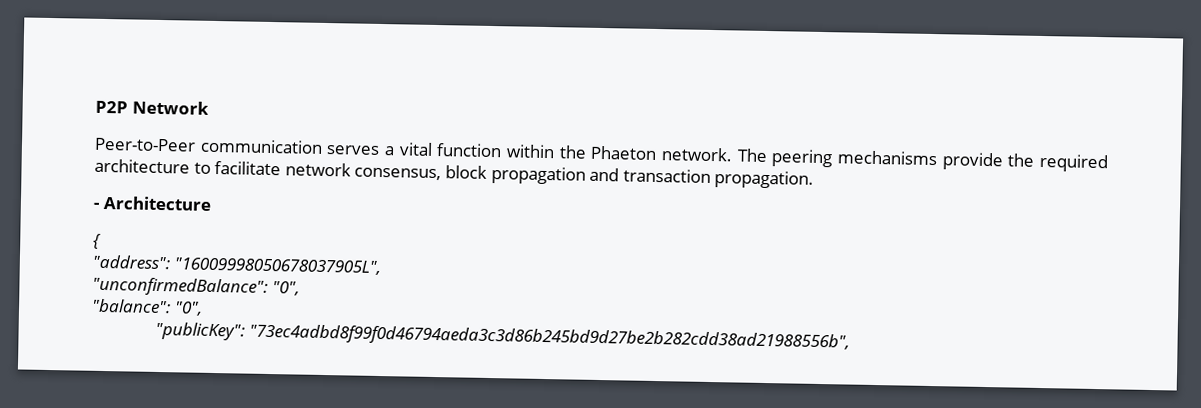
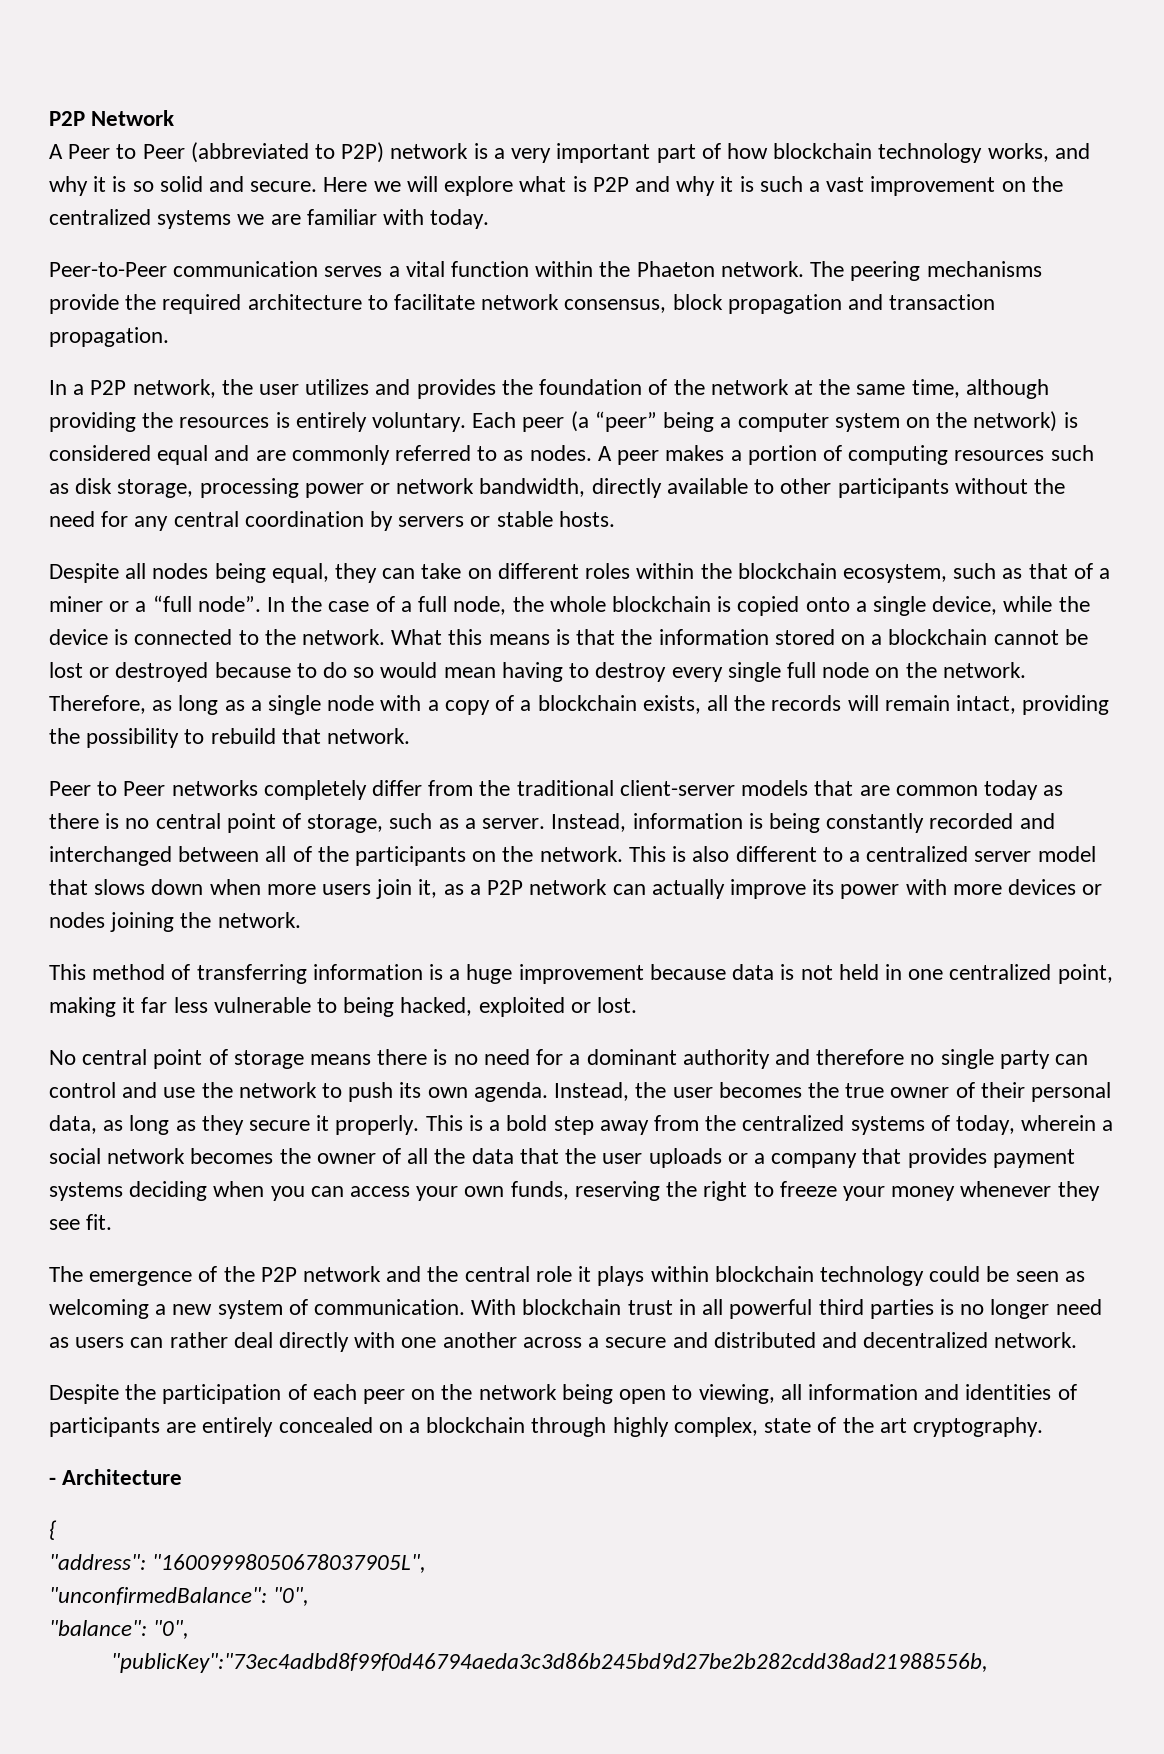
(209, 107) none -> [49,142,1090,163] [49,176,1063,196] [49,209,490,229] // A Peer to Peer (abbreviated to P2P) network is a very important part of how blockchain technology works, and why it is so solid and secure. Here we will explore what is P2P and why it is such a vast improvement on the centralized systems we are familiar with today.
(815, 179) none -> [49,379,1049,399] [49,411,1078,432] [49,445,1094,465] [49,478,1065,498] [49,511,615,531] [49,563,1110,583] [49,595,1090,616] [49,629,1088,645] [49,662,1026,682] [49,695,1110,715] [49,728,411,748] [49,780,1064,800] [49,813,1055,833] [49,846,1096,866] [49,879,1103,899] [49,912,301,932] [49,964,1113,984] [49,997,638,1017] [49,1049,1088,1069] [49,1082,1111,1102] [49,1115,1114,1135] [49,1148,1075,1168] [49,1181,1100,1201] [49,1214,113,1230] [49,1266,1085,1286] [49,1299,1102,1319] [49,1332,1078,1352] [49,1384,1077,1404] [49,1417,1043,1437] // In a P2P network, the user utilizes and provides the foundation of the network at the same time, although providing the resources is entirely voluntary. Each peer (a “peer” being a computer system on the network) is considered equal and are commonly referred to as nodes. A peer makes a portion of computing resources such as disk storage, processing power or network bandwidth, directly available to other participants without the need for any central coordination by servers or stable hosts. // Despite all nodes being equal, they can take on different roles within the blockchain ecosystem, such as that of a miner or a “full node”. In the case of a full node, the whole blockchain is copied onto a single device, while the device is connected to the network. What this means is that the information stored on a blockchain cannot be lost or destroyed because to do so would mean having to destroy every single full node on the network. Therefore, as long as a single node with a copy of a blockchain exists, all the records will remain intact, providing the possibility to rebuild that network. // Peer to Peer networks completely differ from the traditional client-server models that are common today as there is no central point of storage, such as a server. Instead, information is being constantly recorded and interchanged between all of the participants on the network. This is also different to a centralized server model that slows down when more users join it, as a P2P network can actually improve its power with more devices or nodes joining the network. // This method of transferring information is a huge improvement because data is not held in one centralized point, making it far less vulnerable to being hacked, exploited or lost. // No central point of storage means there is no need for a dominant authority and therefore no single party can control and use the network to push its own agenda. Instead, the user becomes the true owner of their personal data, as long as they secure it properly. This is a bold step away from the centralized systems of today, wherein a social network becomes the owner of all the data that the user uploads or a company that provides payment systems deciding when you can access your own funds, reserving the right to freeze your money whenever they see fit. // The emergence of the P2P network and the central role it plays within blockchain technology could be seen as welcoming a new system of communication. With blockchain trust in all powerful third parties is no longer need as users can rather deal directly with one another across a secure and distributed and decentralized network. // Despite the participation of each peer on the network being open to viewing, all information and identities of participants are entirely concealed on a blockchain through highly complex, state of the art cryptography.
[154,321,850,352] "publicKey": "73ec4adbd8f99f0d46794aeda3c3d86b245bd9d27be2b282cdd38ad21988556b", -> [111,1653,989,1673] "publicKey":"73ec4adbd8f99f0d46794aeda3c3d86b245bd9d27be2b282cdd38ad21988556b,

